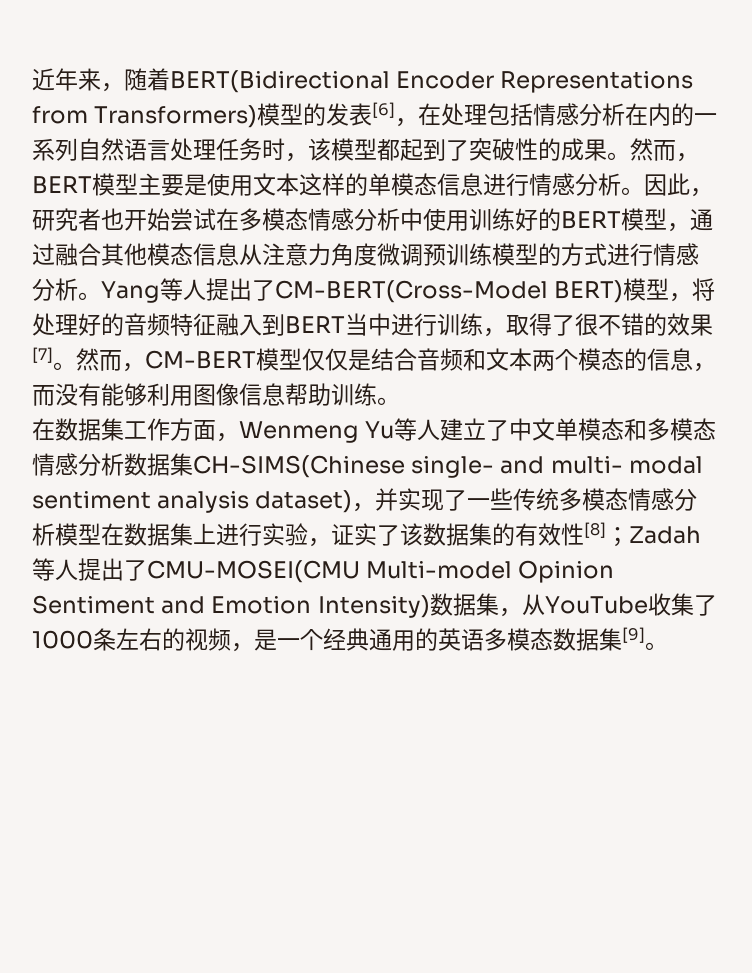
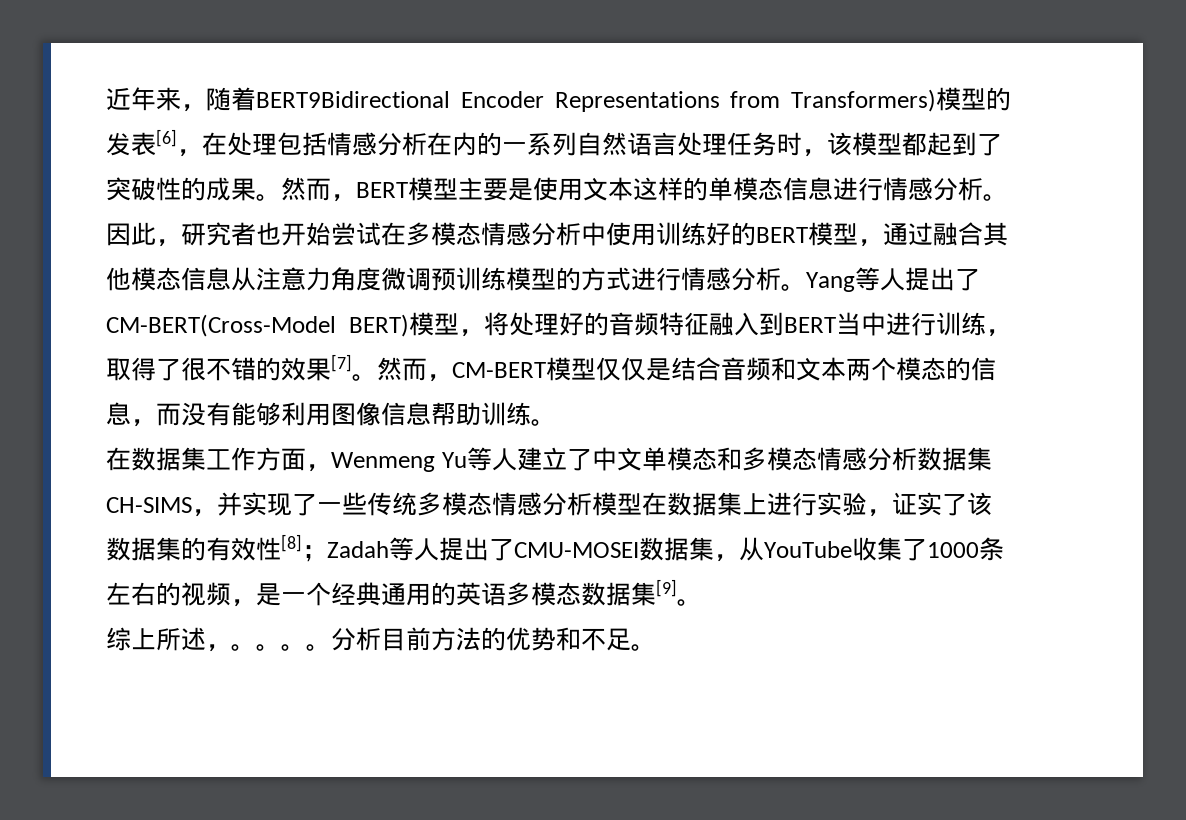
[170,70,390,93] BERT(Bidirectional -> [256,91,450,108] BERT9Bidirectional
[193,455,703,478] [32,490,353,513] CH-SIMS(Chinese single- and multi- modal sentiment analysis dataset) -> [106,497,192,513] CH-SIMS
[147,560,615,583] [32,595,430,618] CMU-MOSEI(CMU Multi-model Opinion Sentiment and Emotion Intensity) -> [514,542,639,558] CMU-MOSEI
(668, 646) none -> [106,627,656,652] // 综上所述，。。。。分析目前方法的优势和不足。

